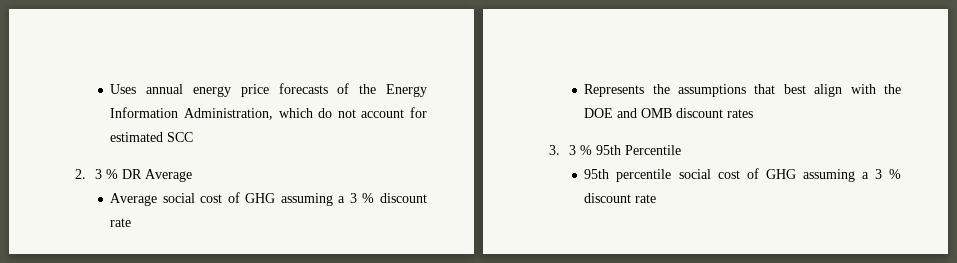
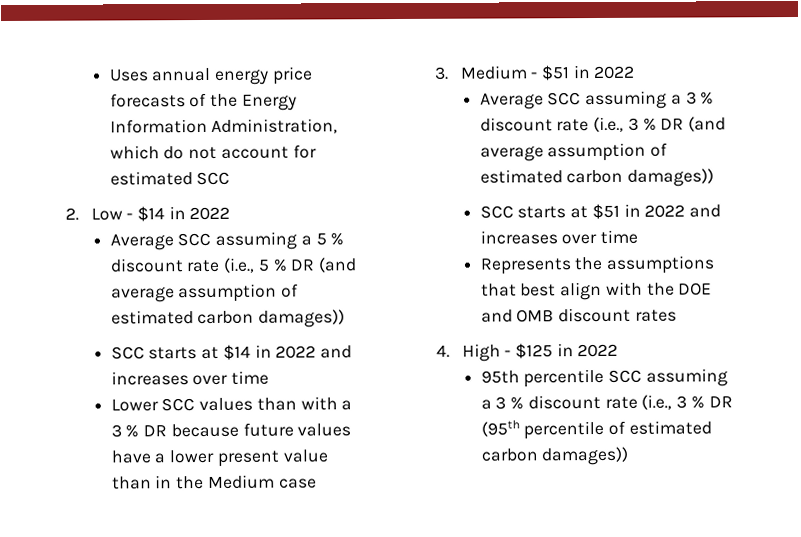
[94,169,192,182] [110,192,428,206] [110,218,132,227] 3 % DR Average // Average social cost of GHG assuming a 3 % discount rate -> [90,206,231,222] [109,231,345,251] [109,257,358,273] [110,283,300,303] [110,309,346,328] [110,344,353,360] [110,370,270,386] [110,396,353,412] [110,422,352,438] [110,449,328,467] [111,474,317,490] [434,65,636,81] [479,90,715,110] [479,116,727,133] [479,142,669,162] [479,168,715,187] [479,203,722,220] [479,229,639,245] Low - $14 in 2022 // Average SCC assuming a 5 % discount rate (i.e., 5 % DR (and average assumption of estimated carbon damages)) // SCC starts at $14 in 2022 and increases over time // Lower SCC values than with a 3 % DR because future values have a lower present value than in the Medium case // 3. Medium - $51 in 2022 // Average SCC assuming a 3 % discount rate (i.e., 3 % DR (and average assumption of estimated carbon damages)) // SCC starts at $51 in 2022 and increases over time
[549,145,681,155] [584,168,901,182] [584,193,657,203] 3. 3 % 95th Percentile // 95th percentile social cost of GHG assuming a 3 % discount rate -> [436,343,619,362] [480,368,728,388] [480,394,733,410] [480,419,712,440] [480,446,629,466] 4. High - $125 in 2022 // 95th percentile SCC assuming a 3 % discount rate (i.e., 3 % DR (95th percentile of estimated carbon damages))

